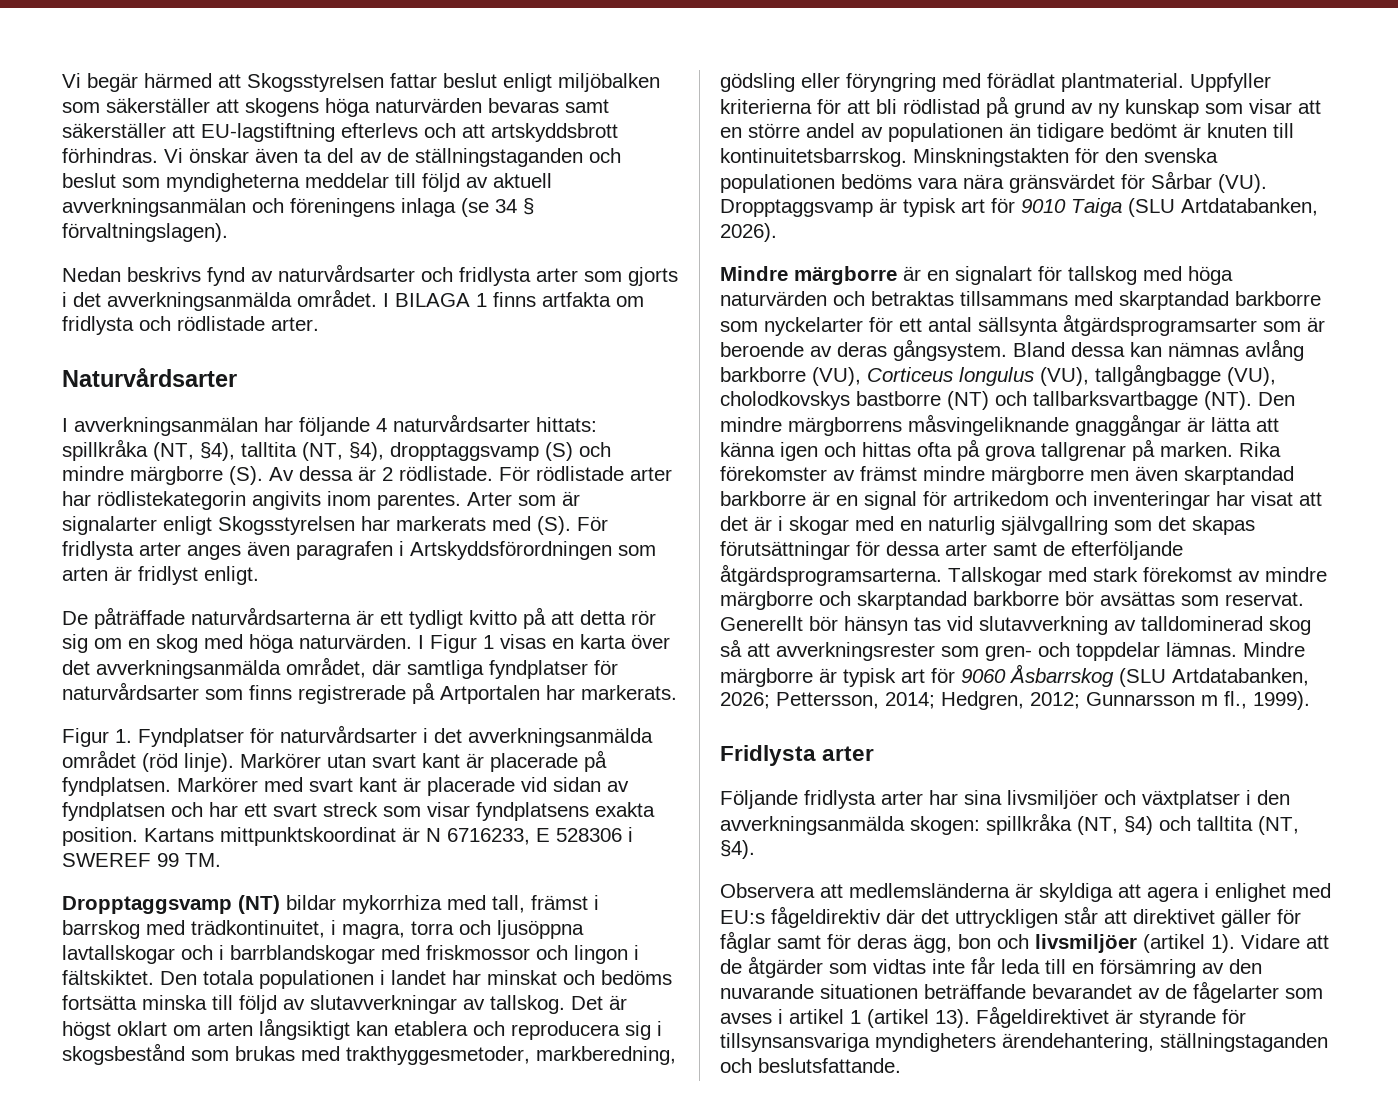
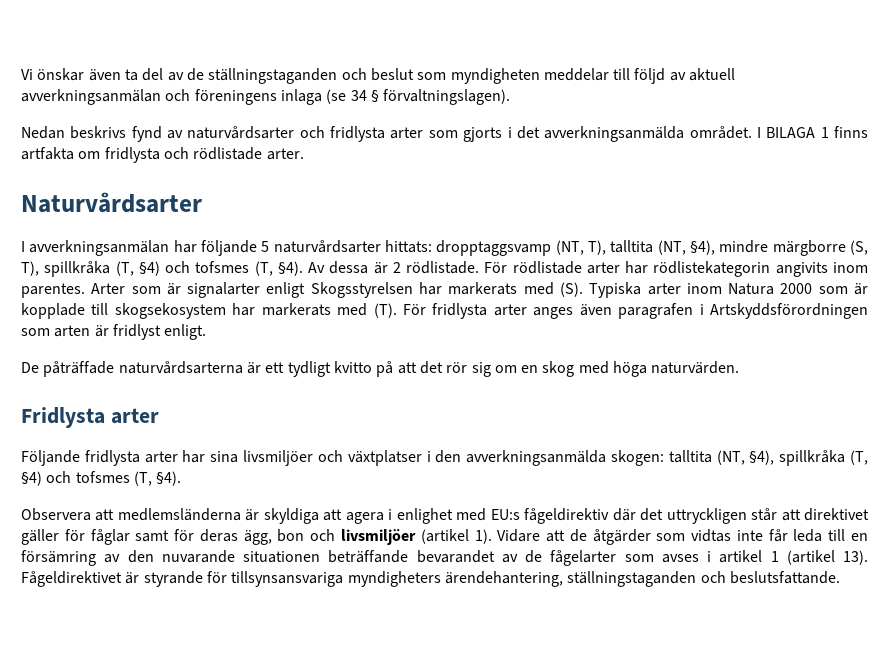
[62,73,660,92] [62,98,609,117] [62,123,618,142] [62,148,183,163] Vi begär härmed att Skogsstyrelsen fattar beslut enligt miljöbalken som säkerställer att skogens höga naturvärden bevaras samt säkerställer att EU-lagstiftning efterlevs och att artskyddsbrott förhindras. Vi -> [21,69,33,80] Vi
[166,173,300,192] myndigheterna -> [450,68,540,84] myndigheten
[376,418,387,432] 4 -> [261,241,270,252] 5
[62,439,611,461] [62,466,263,485] spillkråka (NT, §4), talltita (NT, §4), dropptaggsvamp (S) och mindre märgborre (S). -> [436,240,869,256] [21,261,303,277] dropptaggsvamp (NT, T), talltita (NT, §4), mindre märgborre (S, T), spillkråka (T, §4) och tofsmes (T, §4).
(571, 525) none -> [589,282,868,298] [21,303,397,319] Typiska arter inom Natura 2000 som är kopplade till skogsekosystem har markerats med (T).
[580,610,626,625] detta -> [419,361,443,374] det
[418,634,670,653] [62,657,618,679] [62,682,677,704] [62,725,653,747] [62,750,607,772] [62,777,629,796] [62,802,655,821] [62,827,633,846] [62,853,221,867] [62,895,599,914] [62,920,584,939] [62,945,639,964] [62,970,672,989] [62,995,627,1014] [62,1018,662,1040] [62,1043,676,1065] [720,73,1271,92] [720,96,1321,118] [720,123,1294,142] [720,148,1218,167] [720,171,1267,193] [720,198,1318,217] [720,223,777,242] [720,266,1233,285] [720,291,1321,310] [720,314,1325,336] [720,339,1304,361] [720,364,1276,386] [720,391,1295,410] [720,414,1279,436] [720,439,1281,461] [720,466,1294,485] [720,491,1322,510] [720,516,1255,535] [720,541,1183,560] [720,564,1327,586] [720,591,1304,610] [720,616,1311,635] [720,639,1305,661] [720,664,1309,687] [720,691,1310,710] I Figur 1 visas en karta över det avverkningsanmälda området, där samtliga fyndplatser för naturvårdsarter som finns registrerade på Artportalen har markerats. // Figur 1. Fyndplatser för naturvårdsarter i det avverkningsanmälda området (röd linje). Markörer utan svart kant är placerade på fyndplatsen. Markörer med svart kant är placerade vid sidan av fyndplatsen och har ett svart streck som visar fyndplatsens exakta position. Kartans mittpunktskoordinat är N 6716233, E 528306 i SWEREF 99 TM. // Dropptaggsvamp (NT) bildar mykorrhiza med tall, främst i barrskog med trädkontinuitet, i magra, torra och ljusöppna lavtallskogar och i barrblandskogar med friskmossor och lingon i fältskiktet. Den totala populationen i landet har minskat och bedöms fortsätta minska till följd av slutavverkningar av tallskog. Det är högst oklart om arten långsiktigt kan etablera och reproducera sig i skogsbestånd som brukas med trakthyggesmetoder, markberedning, gödsling eller föryngring med förädlat plantmaterial. Uppfyller kriterierna för att bli rödlistad på grund av ny kunskap som visar att en större andel av populationen än tidigare bedömt är knuten till kontinuitetsbarrskog. Minskningstakten för den svenska populationen bedöms vara nära gränsvärdet för Sårbar (VU). Dropptaggsvamp är typisk art för 9010 Taiga (SLU Artdatabanken, 2026). // Mindre märgborre är en signalart för tallskog med höga naturvärden och betraktas tillsammans med skarptandad barkborre som nyckelarter för ett antal sällsynta åtgärdsprogramsarter som är beroende av deras gångsystem. Bland dessa kan nämnas avlång barkborre (VU), Corticeus longulus (VU), tallgångbagge (VU), cholodkovskys bastborre (NT) och tallbarksvartbagge (NT). Den mindre märgborrens måsvingeliknande gnaggångar är lätta att känna igen och hittas ofta på grova tallgrenar på marken. Rika förekomster av främst mindre märgborre men även skarptandad barkborre är en signal för artrikedom och inventeringar har visat att det är i skogar med en naturlig självgallring som det skapas förutsättningar för dessa arter samt de efterföljande åtgärdsprogramsarterna. Tallskogar med stark förekomst av mindre märgborre och skarptandad barkborre bör avsättas som reservat. Generellt bör hänsyn tas vid slutavverkning av talldominerad skog så att avverkningsrester som gren- och toppdelar lämnas. Mindre märgborre är typisk art för 9060 Åsbarrskog (SLU Artdatabanken, 2026; Pettersson, 2014; Hedgren, 2012; Gunnarsson m fl., 1999). -> (740, 367) none
[986,813,1299,835] spillkråka (NT, §4) och talltita (NT, -> [668,450,868,466] [21,471,152,486] talltita (NT, §4), spillkråka (T, §4) och tofsmes (T,

